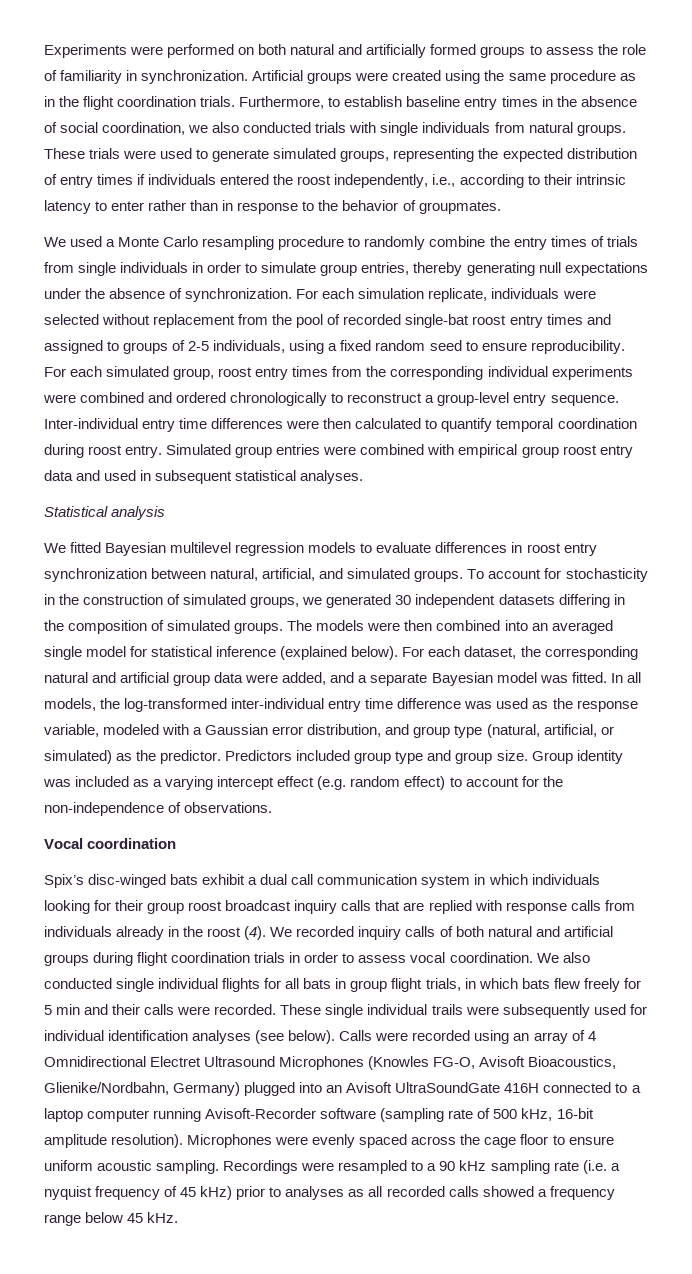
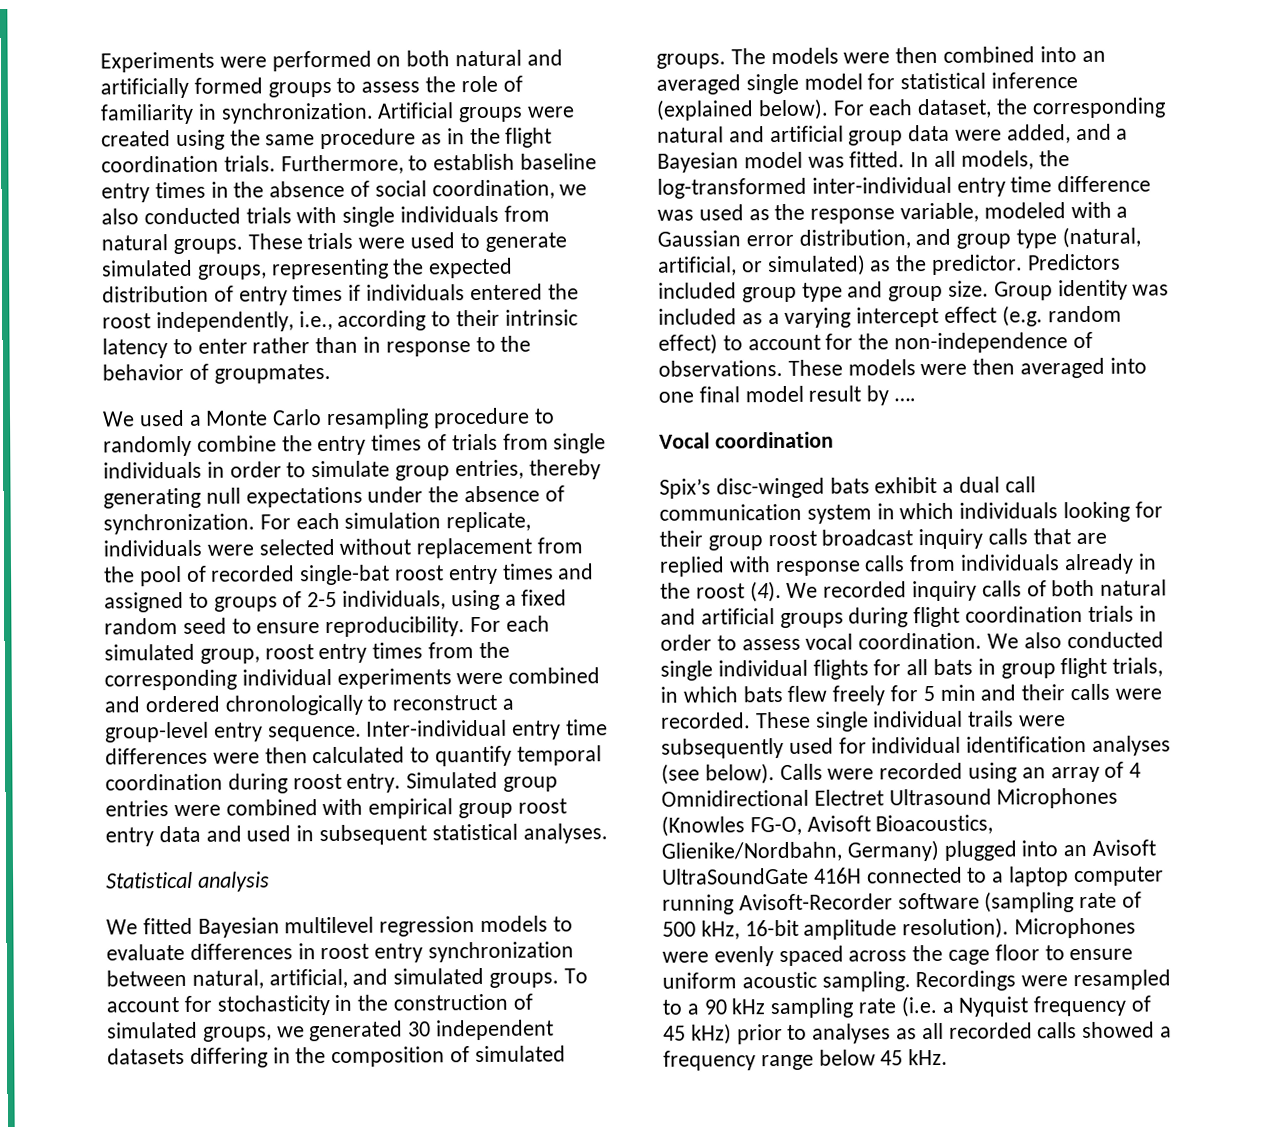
[370,673,428,686] separate -> (1129, 134) none
(273, 807) none -> [787,357,1147,379] [658,385,917,406] These models were then averaged into one final model result by ….
[44,1186,92,1200] nyquist -> [958,996,1030,1017] Nyquist

